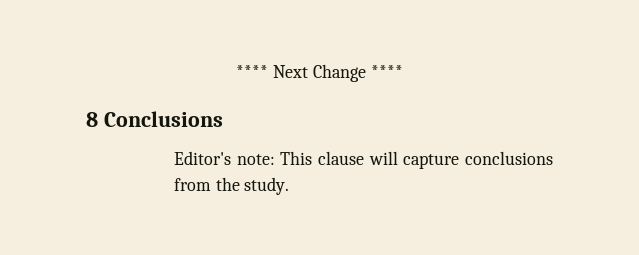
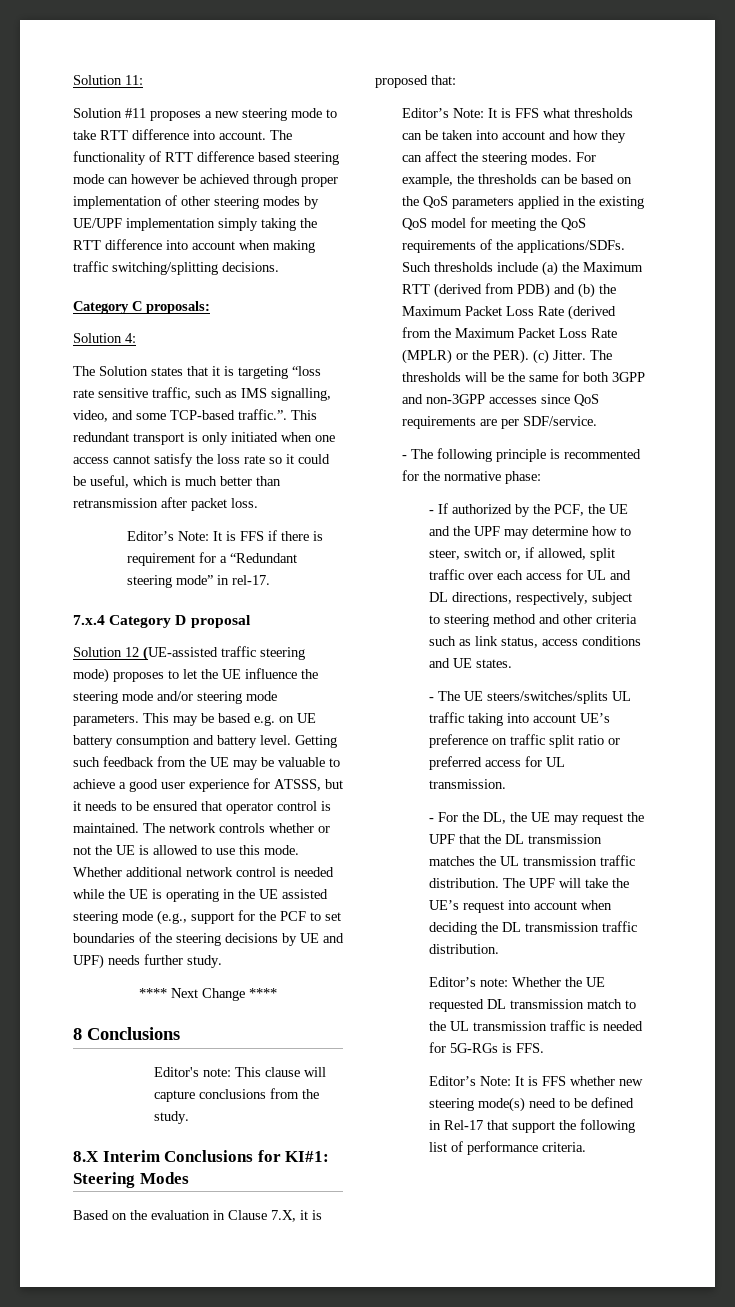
(236, 71) none -> [73,75,143,85] [73,108,337,121] [73,129,292,140] [73,151,339,165] [73,174,338,187] [73,195,319,209] [73,218,317,231] [73,239,315,253] [73,261,279,275] [73,301,210,314] [73,333,136,343] [73,366,321,379] [73,387,331,401] [73,409,317,422] [73,432,335,445] [73,453,330,467] [73,475,281,488] [73,497,258,511] [126,530,323,541] [126,552,297,566] [126,575,270,588] [73,615,251,628] [73,646,305,661] [73,668,318,683] [73,691,277,704] [73,713,316,726] [73,735,337,748] [73,756,340,770] [73,778,343,792] [73,801,331,814] [73,823,330,833] [73,845,299,855] [73,867,334,877] [73,889,328,902] [73,910,341,925] [73,932,344,946] [73,954,222,969] Solution 11: // Solution #11 proposes a new steering mode to take RTT difference into account. The functionality of RTT difference based steering mode can however be achieved through proper implementation of other steering modes by UE/UPF implementation simply taking the RTT difference into account when making traffic switching/splitting decisions. // Category C proposals: // Solution 4: // The Solution states that it is targeting “loss rate sensitive traffic, such as IMS signalling, video, and some TCP-based traffic.”. This redundant transport is only initiated when one access cannot satisfy the loss rate so it could be useful, which is much better than retransmission after packet loss. // Editor’s Note: It is FFS if there is requirement for a “Redundant steering mode” in rel-17. // 7.x.4 Category D proposal // Solution 12 (UE-assisted traffic steering mode) proposes to let the UE influence the steering mode and/or steering mode parameters. This may be based e.g. on UE battery consumption and battery level. Getting such feedback from the UE may be valuable to achieve a good user experience for ATSSS, but it needs to be ensured that operator control is maintained. The network controls whether or not the UE is allowed to use this mode. Whether additional network control is needed while the UE is operating in the UE assisted steering mode (e.g., support for the PCF to set boundaries of the steering decisions by UE and UPF) needs further study. //
(290, 186) none -> [73,1150,330,1162] [73,1172,189,1188] [73,1210,322,1222] [375,75,456,88] [401,108,633,118] [401,130,626,143] [401,151,596,165] [401,174,632,187] [401,196,644,209] [401,217,586,231] [401,239,625,253] [401,261,643,276] [401,283,616,298] [401,305,616,320] [401,327,617,338] [401,349,612,364] [401,371,645,382] [401,394,599,406] [401,416,597,429] [401,448,641,462] [401,470,541,484] [428,503,628,517] [428,526,631,539] [428,547,615,561] [428,569,631,580] [428,592,632,605] [428,614,637,627] [428,636,641,648] [428,658,512,668] [428,691,631,704] [428,712,610,726] [428,734,620,748] [428,756,565,770] [428,779,506,789] [428,812,644,825] [428,834,602,844] [428,855,635,866] [428,878,629,888] [428,900,612,913] [428,921,637,935] [428,944,499,954] [428,977,605,987] [428,999,636,1012] [428,1020,643,1031] [428,1042,544,1053] [428,1076,643,1086] [428,1097,634,1112] [428,1119,635,1133] [428,1141,586,1155] // 8.X Interim Conclusions for KI#1: Steering Modes // Based on the evaluation in Clause 7.X, it is proposed that: // Editor’s Note: It is FFS what thresholds can be taken into account and how they can affect the steering modes. For example, the thresholds can be based on the QoS parameters applied in the existing QoS model for meeting the QoS requirements of the applications/SDFs. Such thresholds include (a) the Maximum RTT (derived from PDB) and (b) the Maximum Packet Loss Rate (derived from the Maximum Packet Loss Rate (MPLR) or the PER). (c) Jitter. The thresholds will be the same for both 3GPP and non-3GPP accesses since QoS requirements are per SDF/service. // - The following principle is recommented for the normative phase: // - If authorized by the PCF, the UE and the UPF may determine how to steer, switch or, if allowed, split traffic over each access for UL and DL directions, respectively, subject to steering method and other criteria such as link status, access conditions and UE states. // - The UE steers/switches/splits UL traffic taking into account UE’s preference on traffic split ratio or preferred access for UL transmission. // - For the DL, the UE may request the UPF that the DL transmission matches the UL transmission traffic distribution. The UPF will take the UE’s request into account when deciding the DL transmission traffic distribution. // Editor’s note: Whether the UE requested DL transmission match to the UL transmission traffic is needed for 5G-RGs is FFS. // Editor’s Note: It is FFS whether new steering mode(s) need to be defined in Rel-17 that support the following list of performance criteria.

